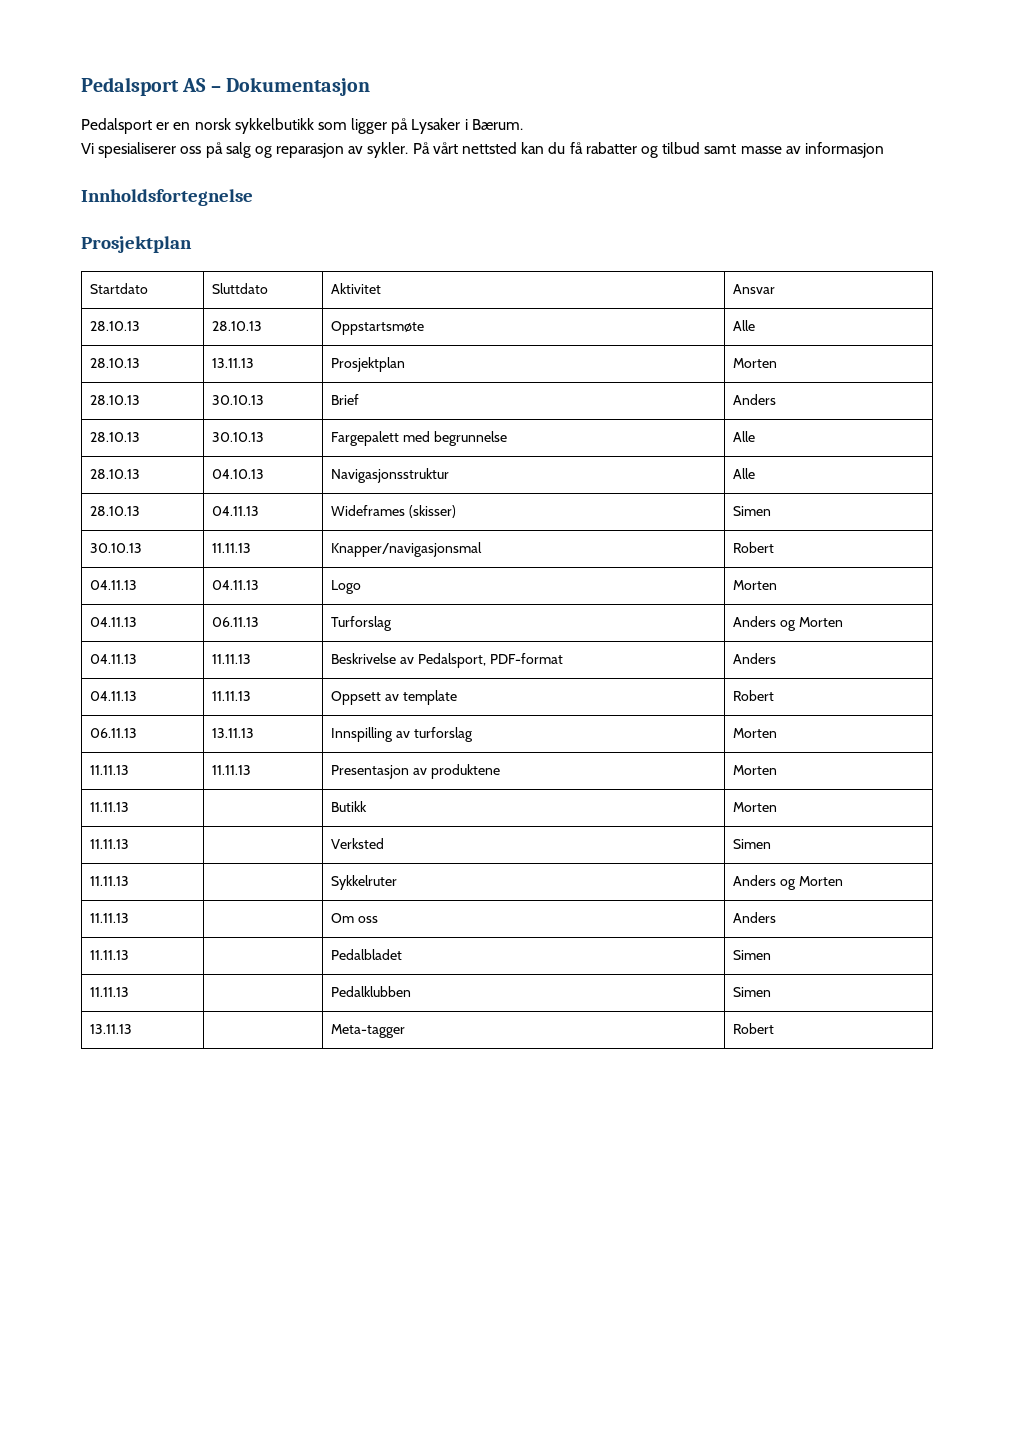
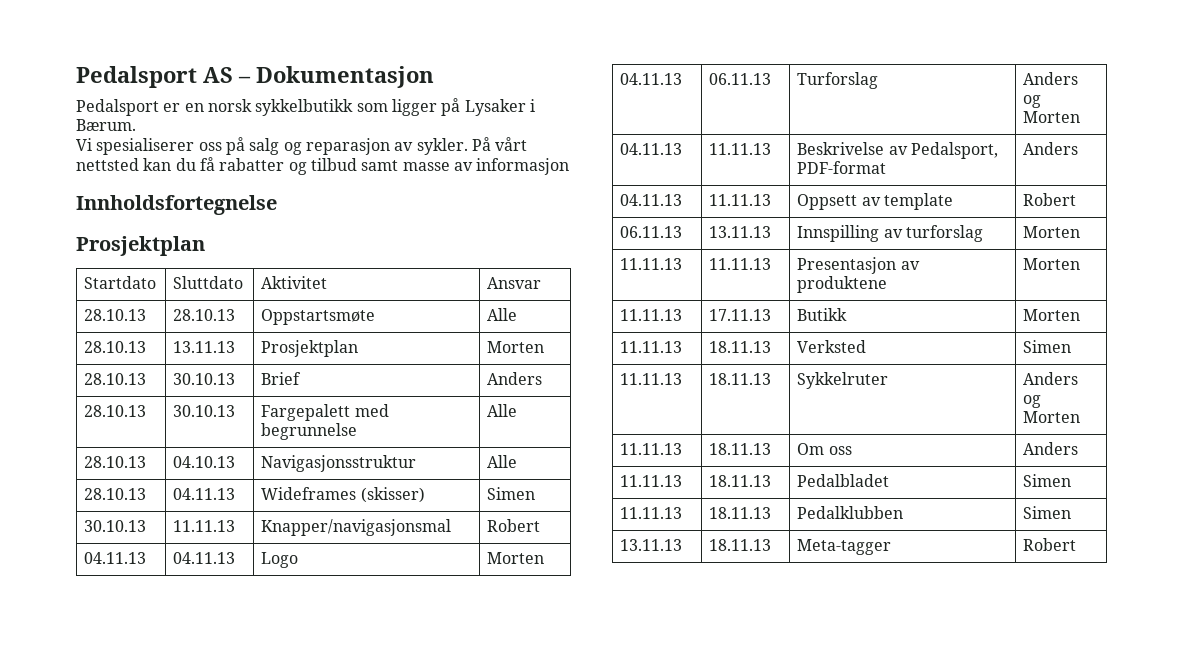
(130, 807) none -> [709,309,772,321] 17.11.13
(130, 844) none -> [709,341,772,353] 18.11.13
(130, 881) none -> [709,373,772,385] 18.11.13
(130, 918) none -> [709,443,772,455] 18.11.13
(130, 955) none -> [709,475,772,487] 18.11.13
(130, 992) none -> [709,507,772,519] 18.11.13
(133, 1029) none -> [709,539,772,551] 18.11.13

